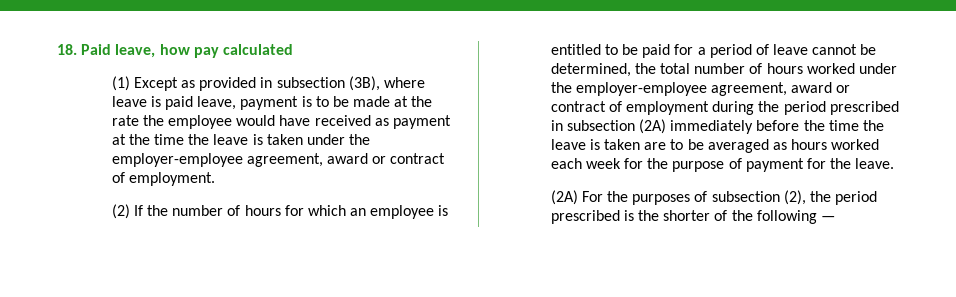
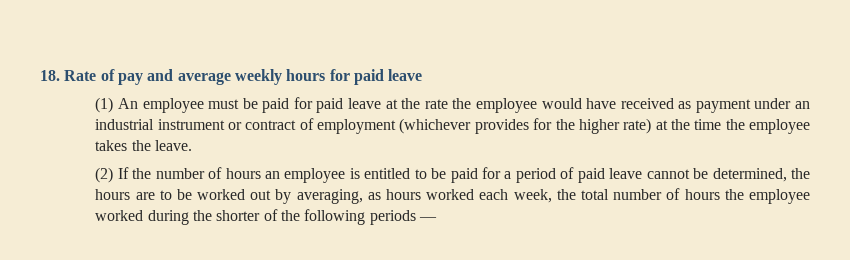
[81,44,293,58] [111,76,425,91] [111,96,391,110] Paid leave, how pay calculated // (1) Except as provided in subsection (3B), where leave is paid leave, payment is to be made -> [64,69,423,85] [95,97,381,113] Rate of pay and average weekly hours for paid leave // (1) An employee must be paid for paid leave
[111,134,371,145] [111,153,446,167] [111,172,215,186] at the time the leave is taken under the employer-employee agreement, award or contract of employment. -> [754,98,811,109] [95,118,810,134] [95,140,192,151] under an industrial instrument or contract of employment (whichever provides for the higher rate) at the time the employee takes the leave.
[284,205,346,216] for which -> (261, 173) none
(769, 49) none -> [577,168,605,183] paid
[659,63,897,74] [550,82,851,96] [550,101,899,115] [550,119,884,134] [550,139,880,153] [550,158,895,172] [550,190,878,205] [550,210,634,224] total number of hours worked under the employer-employee agreement, award or contract of employment during the period prescribed in subsection (2A) immediately before the time the leave is taken are to be averaged as hours worked each week for the purpose of payment for the leave. // (2A) For the purposes of subsection (2), the period prescribed is -> [95,188,810,204] [95,210,189,225] hours are to be worked out by averaging, as hours worked each week, the total number of hours the employee worked during
(817, 217) none -> [369,210,416,225] periods

